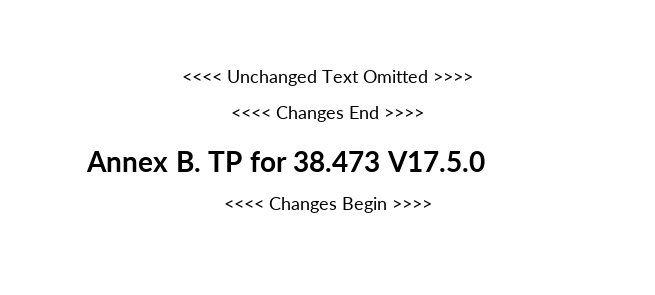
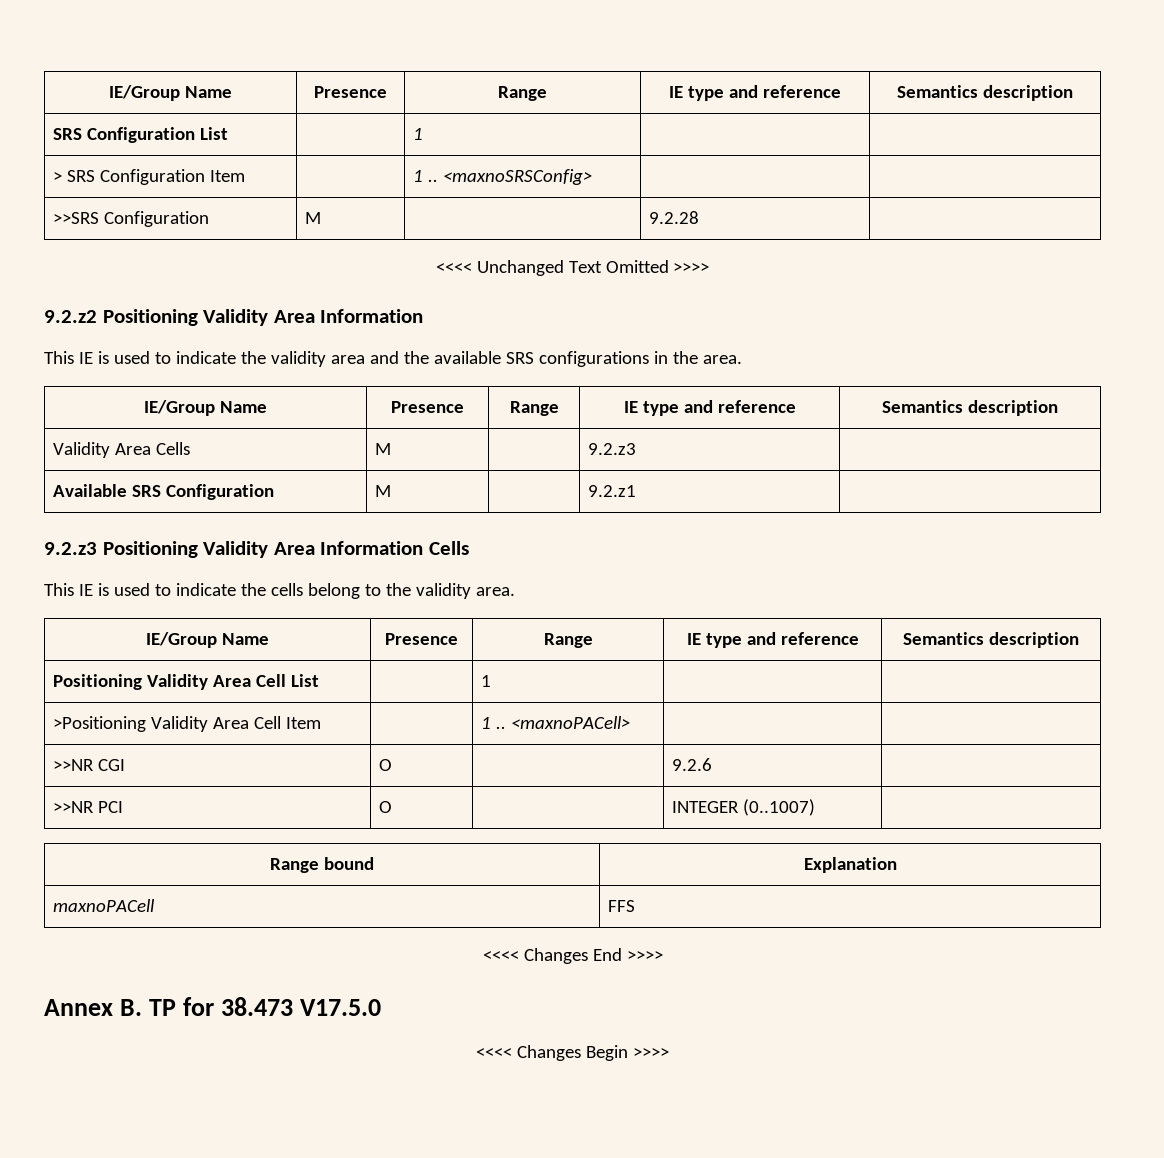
(182, 78) none -> [109,85,232,101] [314,86,387,98] [498,86,547,101] [669,85,841,101] [897,85,1073,101] [53,127,229,143] [413,128,424,140] [53,169,246,185] [413,169,593,185] [53,211,210,227] [305,212,322,224] [649,211,700,224] IE/Group Name | Presence | Range | IE type and reference | Semantics description // SRS Configuration List | | 1 | | // > SRS Configuration Item | | 1 .. <maxnoSRSConfig> | | // >>SRS Configuration | M | | 9.2.28 | //
(473, 78) none -> [44,309,424,326] [44,351,742,367] [144,400,267,416] [391,401,464,413] [509,401,559,416] [623,400,796,416] [882,400,1058,416] [53,442,191,458] [375,443,392,455] [588,443,637,455] [53,484,275,500] [375,485,392,497] [588,485,637,497] [44,541,469,558] [44,583,515,599] [146,632,269,648] [385,633,458,645] [543,633,593,648] [686,632,859,648] [903,632,1079,648] [53,674,320,690] [481,675,492,687] [53,716,322,732] [481,716,631,729] [53,759,126,771] [379,759,393,771] [672,758,713,771] [53,801,124,813] [379,801,393,813] [672,799,816,816] [270,857,374,873] [803,857,897,873] [53,899,156,912] [608,900,636,912] // 9.2.z2 Positioning Validity Area Information // This IE is used to indicate the validity area and the available SRS configurations in the area. // IE/Group Name | Presence | Range | IE type and reference | Semantics description // Validity Area Cells | M | | 9.2.z3 | // Available SRS Configuration | M | | 9.2.z1 | // 9.2.z3 Positioning Validity Area Information Cells // This IE is used to indicate the cells belong to the validity area. // IE/Group Name | Presence | Range | IE type and reference | Semantics description // Positioning Validity Area Cell List | | 1 | | // >Positioning Validity Area Cell Item | | 1 .. <maxnoPACell> | | // >>NR CGI | O | | 9.2.6 | // >>NR PCI | O | | INTEGER (0..1007) | // Range bound | Explanation // maxnoPACell | FFS

